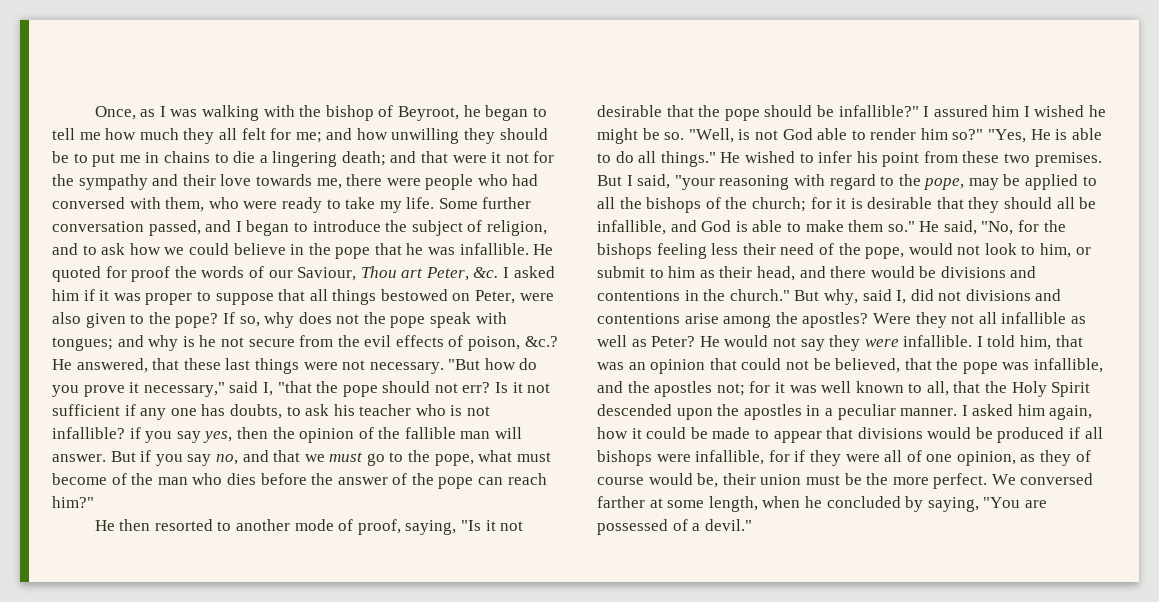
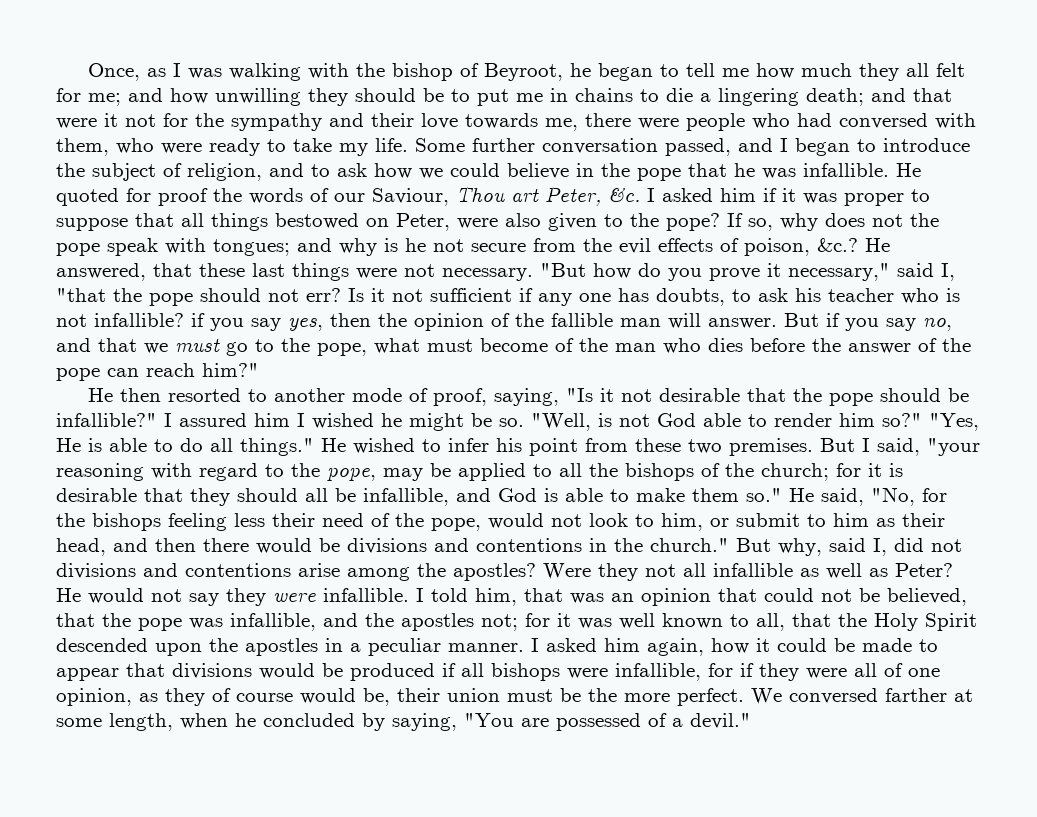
(826, 272) none -> [155,538,196,552] then

